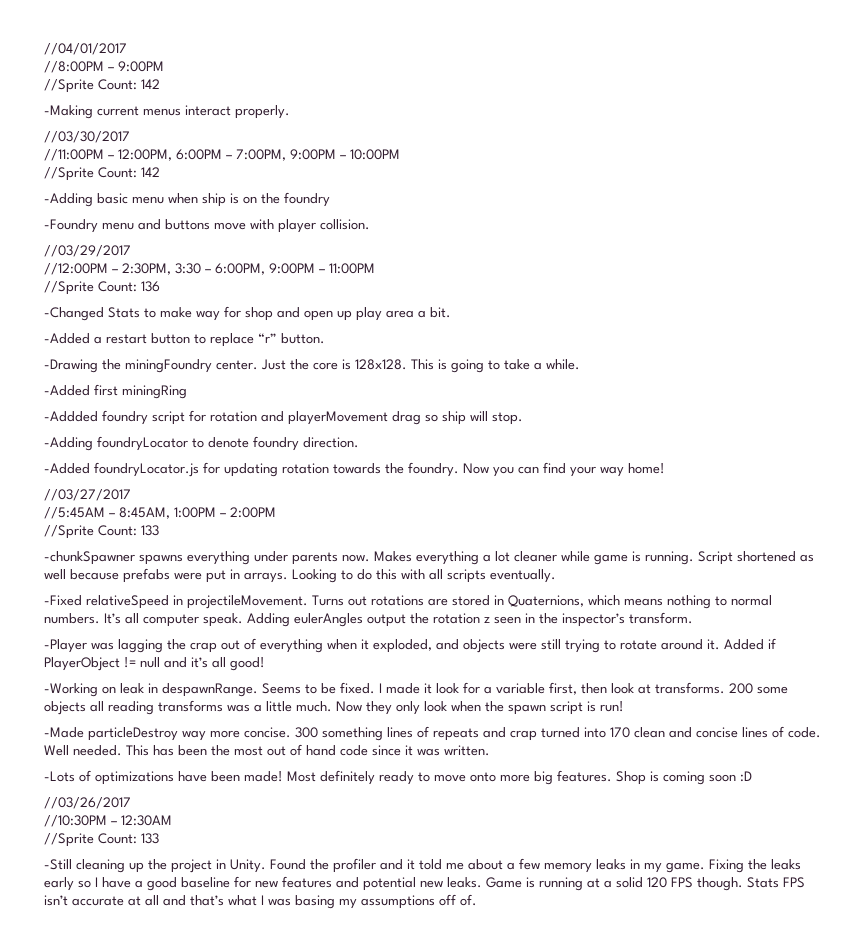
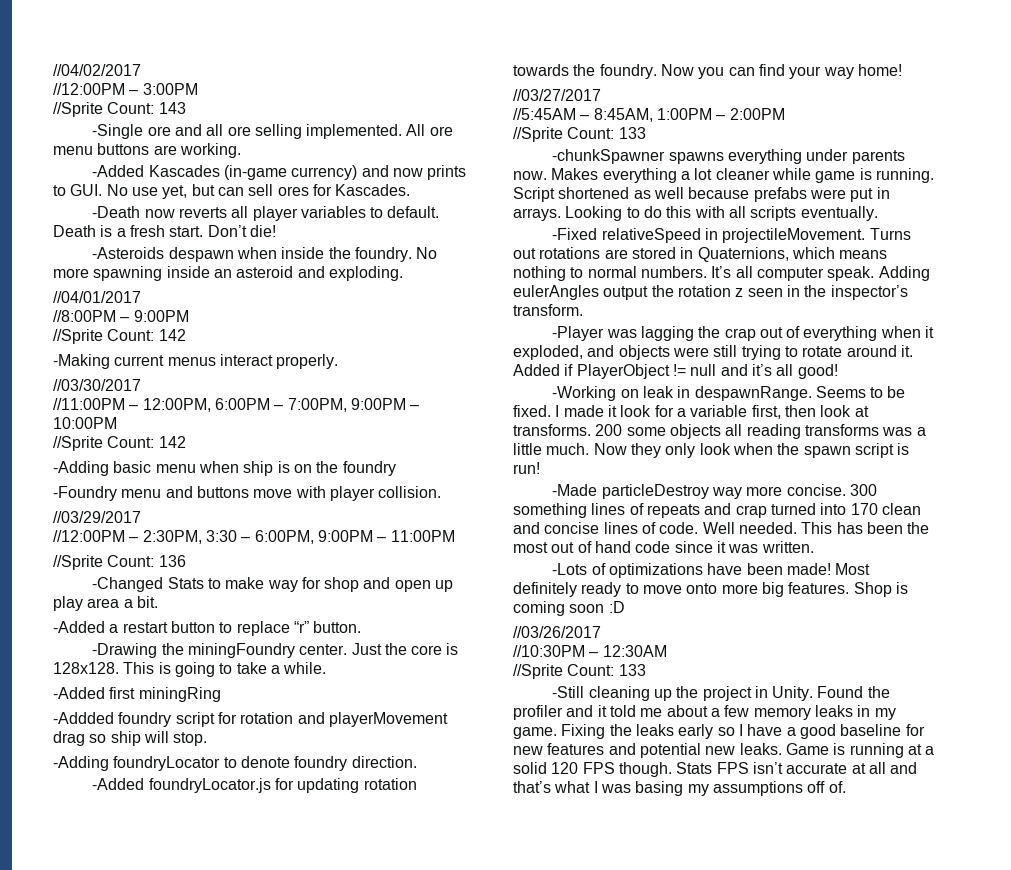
(44, 49) none -> [53,64,141,76] [53,83,198,95] [53,102,186,117] [92,124,453,139] [53,143,241,158] [92,165,467,180] [53,184,411,199] [92,206,440,221] [53,225,276,237] [92,247,438,262] [53,266,403,281] //04/02/2017 // //12:00PM – 3:00PM // //Sprite Count: 143 // -Single ore and all ore selling implemented. All ore menu buttons are working. // -Added Kascades (in-game currency) and now prints to GUI. No use yet, but can sell ores for Kascades. // -Death now reverts all player variables to default. Death is a fresh start. Don’t die! // -Asteroids despawn when inside the foundry. No more spawning inside an asteroid and exploding. //

